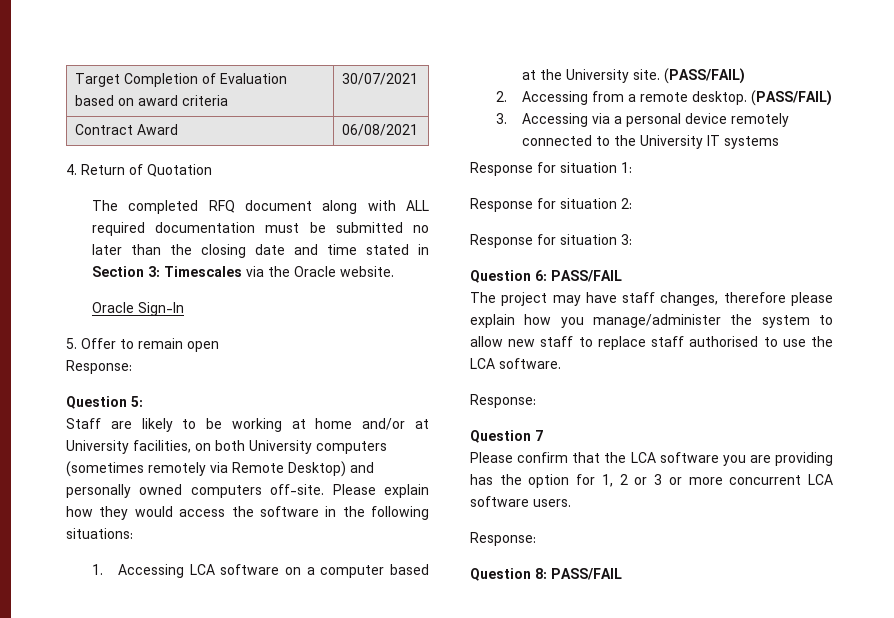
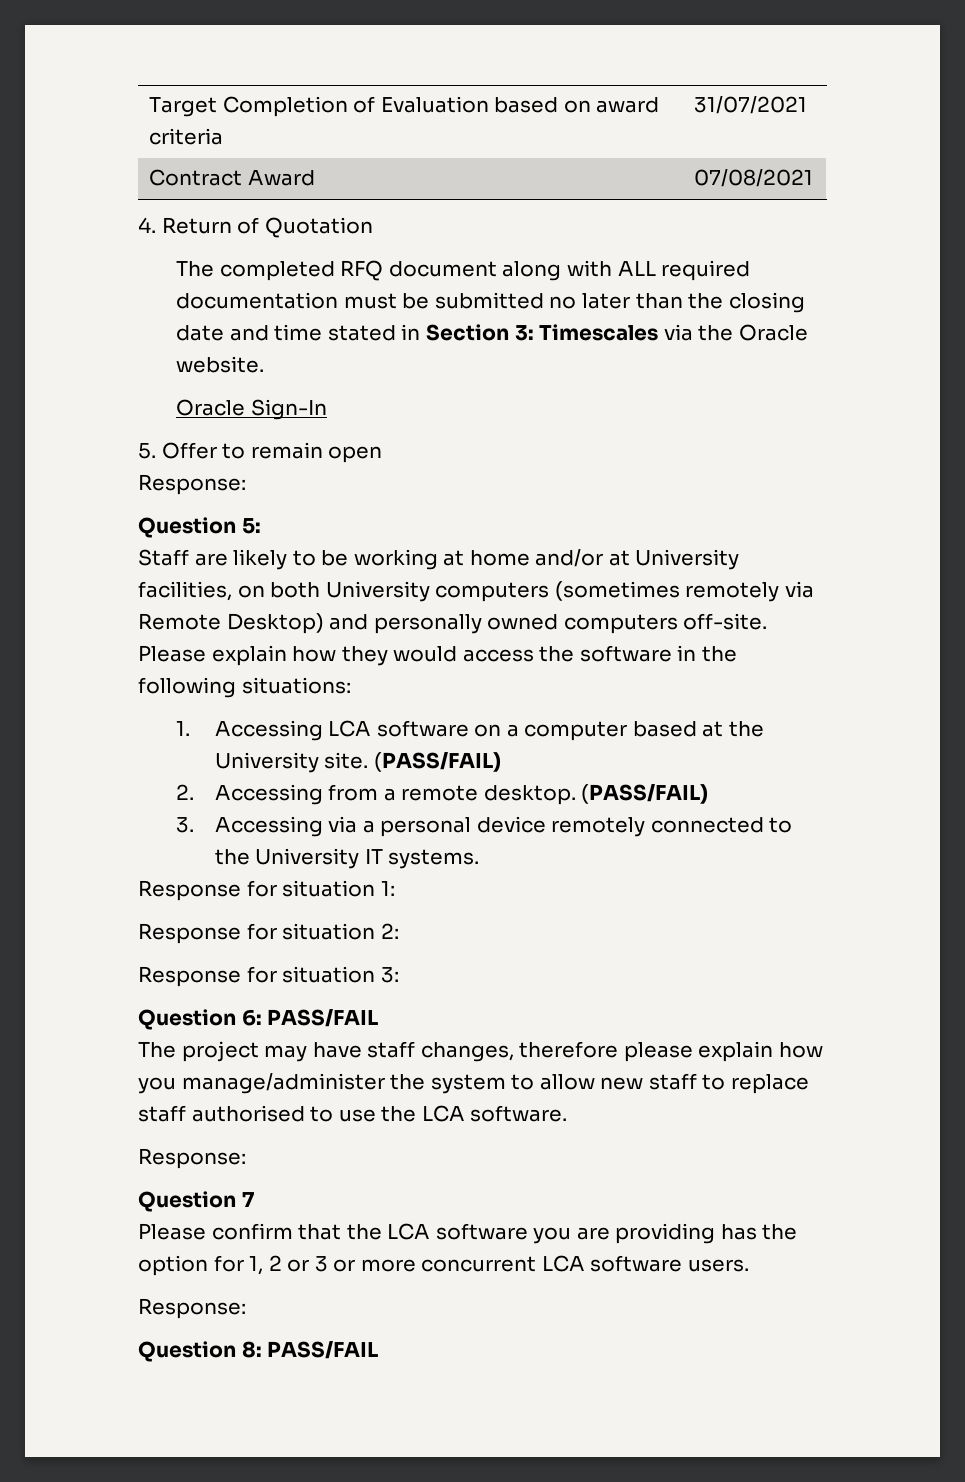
[341,73,418,85] 30/07/2021 -> [694,96,808,114] 31/07/2021
[341,124,418,136] 06/08/2021 -> [694,169,814,187] 07/08/2021
[723,136,779,149] systems -> [388,849,480,869] systems.

